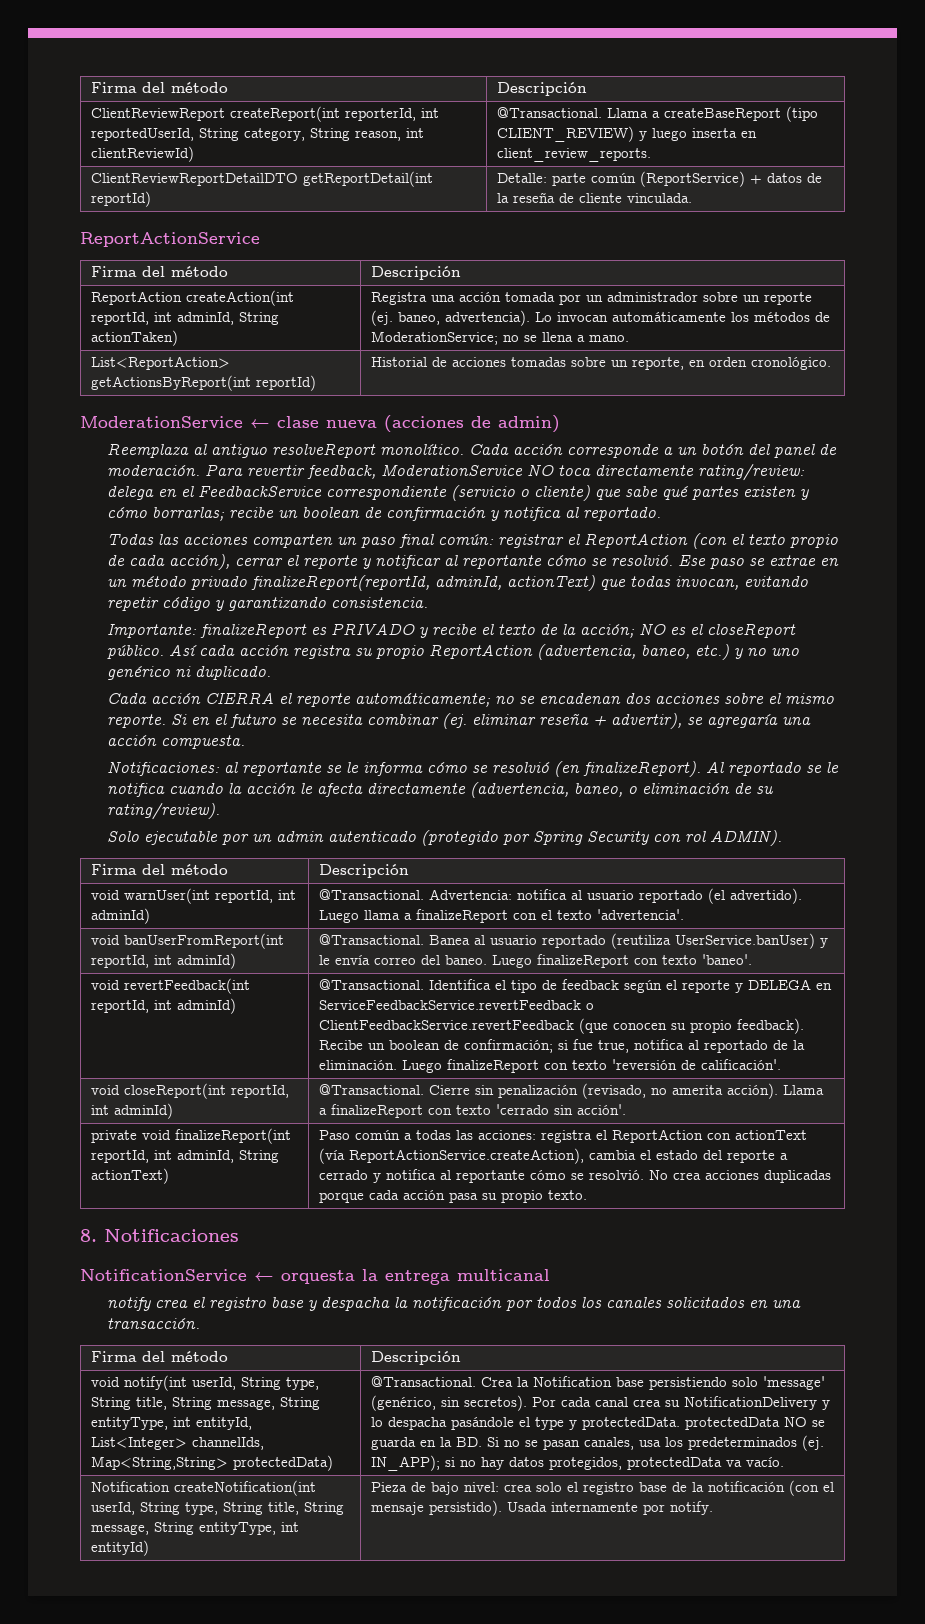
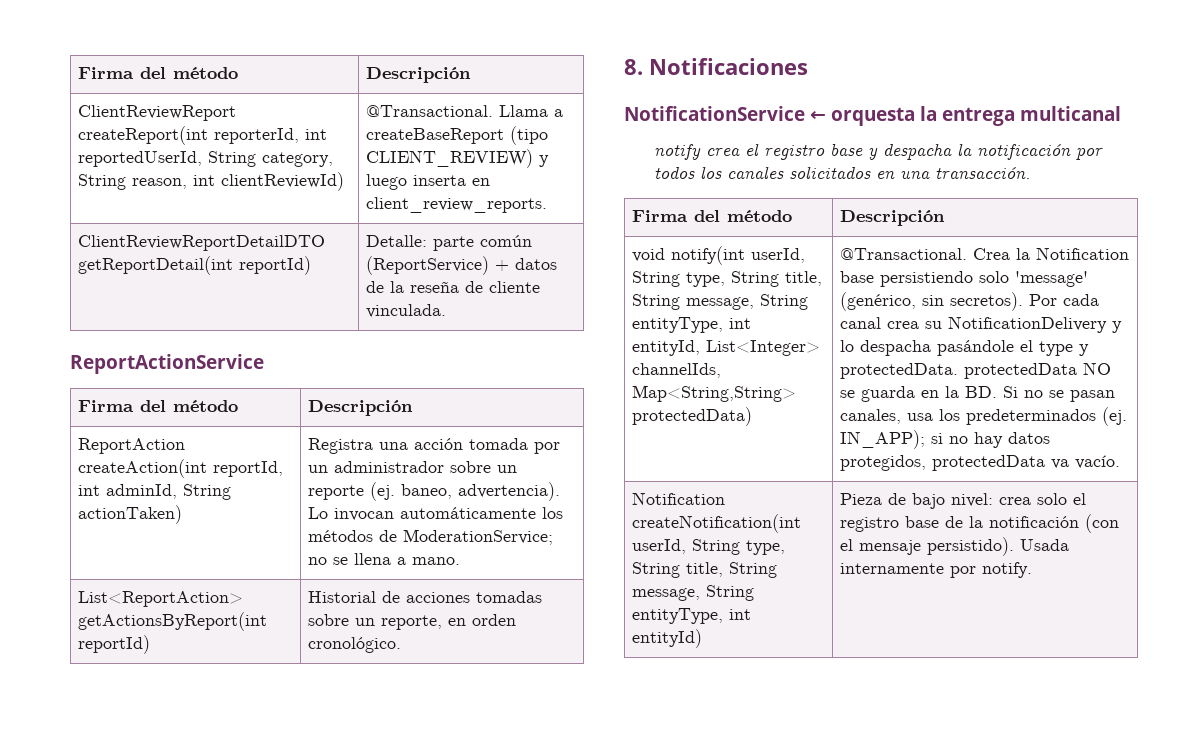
[80,415,560,433] [107,443,838,458] [107,464,806,481] [107,485,810,501] [107,507,662,521] [107,533,839,549] [107,554,840,570] [107,575,809,591] [107,597,429,611] [107,623,797,638] [107,644,800,660] [107,666,272,680] [107,692,835,707] [107,713,812,729] [107,735,246,749] [107,761,840,777] [107,782,774,798] [107,803,221,820] [107,830,783,846] [90,864,228,875] [318,864,409,878] [90,888,296,904] [90,908,150,924] [318,888,802,904] [318,909,684,923] [90,933,284,949] [90,953,236,969] [318,933,828,949] [318,954,752,968] [90,978,250,994] [90,998,236,1014] [318,979,832,993] [318,1000,594,1010] [318,1018,804,1034] [318,1039,805,1053] [318,1059,781,1073] [90,1083,289,1099] [90,1103,173,1119] [318,1083,824,1099] [318,1104,626,1118] [90,1128,291,1144] [90,1150,279,1163] [90,1168,169,1184] [318,1129,807,1143] [318,1148,788,1164] [318,1169,831,1183] [318,1190,587,1203] // ModerationService ← clase nueva (acciones de admin) // Reemplaza al antiguo resolveReport monolítico. Cada acción corresponde a un botón del panel de moderación. Para revertir feedback, ModerationService NO toca directamente rating/review: delega en el FeedbackService correspondiente (servicio o cliente) que sabe qué partes existen y cómo borrarlas; recibe un boolean de confirmación y notifica al reportado. // Todas las acciones comparten un paso final común: registrar el ReportAction (con el texto propio de cada acción), cerrar el reporte y notificar al reportante cómo se resolvió. Ese paso se extrae en un método privado finalizeReport(reportId, adminId, actionText) que todas invocan, evitando repetir código y garantizando consistencia. // Importante: finalizeReport es PRIVADO y recibe el texto de la acción; NO es el closeReport público. Así cada acción registra su propio ReportAction (advertencia, baneo, etc.) y no uno genérico ni duplicado. // Cada acción CIERRA el reporte automáticamente; no se encadenan dos acciones sobre el mismo reporte. Si en el futuro se necesita combinar (ej. eliminar reseña + advertir), se agregaría una acción compuesta. // Notificaciones: al reportante se le informa cómo se resolvió (en finalizeReport). Al reportado se le notifica cuando la acción le afecta directamente (advertencia, baneo, o eliminación de su rating/review). // Solo ejecutable por un admin autenticado (protegido por Spring Security con rol ADMIN). // Firma del método | Descripción // void warnUser(int reportId, int adminId) | @Transactional. Advertencia: notifica al usuario reportado (el advertido). Luego llama a finalizeReport con el texto 'advertencia'. // void banUserFromReport(int reportId, int adminId) | @Transactional. Banea al usuario reportado (reutiliza UserService.banUser) y le envía correo del baneo. Luego finalizeReport con texto 'baneo'. // void revertFeedback(int reportId, int adminId) | @Transactional. Identifica el tipo de feedback según el reporte y DELEGA en ServiceFeedbackService.revertFeedback o ClientFeedbackService.revertFeedback (que conocen su propio feedback). Recibe un boolean de confirmación; si fue true, notifica al reportado de la eliminación. Luego finalizeReport con texto 'reversión de calificación'. // void closeReport(int reportId, int adminId) | @Transactional. Cierre sin penalización (revisado, no amerita acción). Llama a finalizeReport con texto 'cerrado sin acción'. // private void finalizeReport(int reportId, int adminId, String actionText) | Paso común a todas las acciones: registra el ReportAction con actionText (vía ReportActionService.createAction), cambia el estado del reporte a cerrado y notifica al reportante cómo se resolvió. No crea acciones duplicadas porque cada acción pasa su propio texto. -> (402, 645) none

